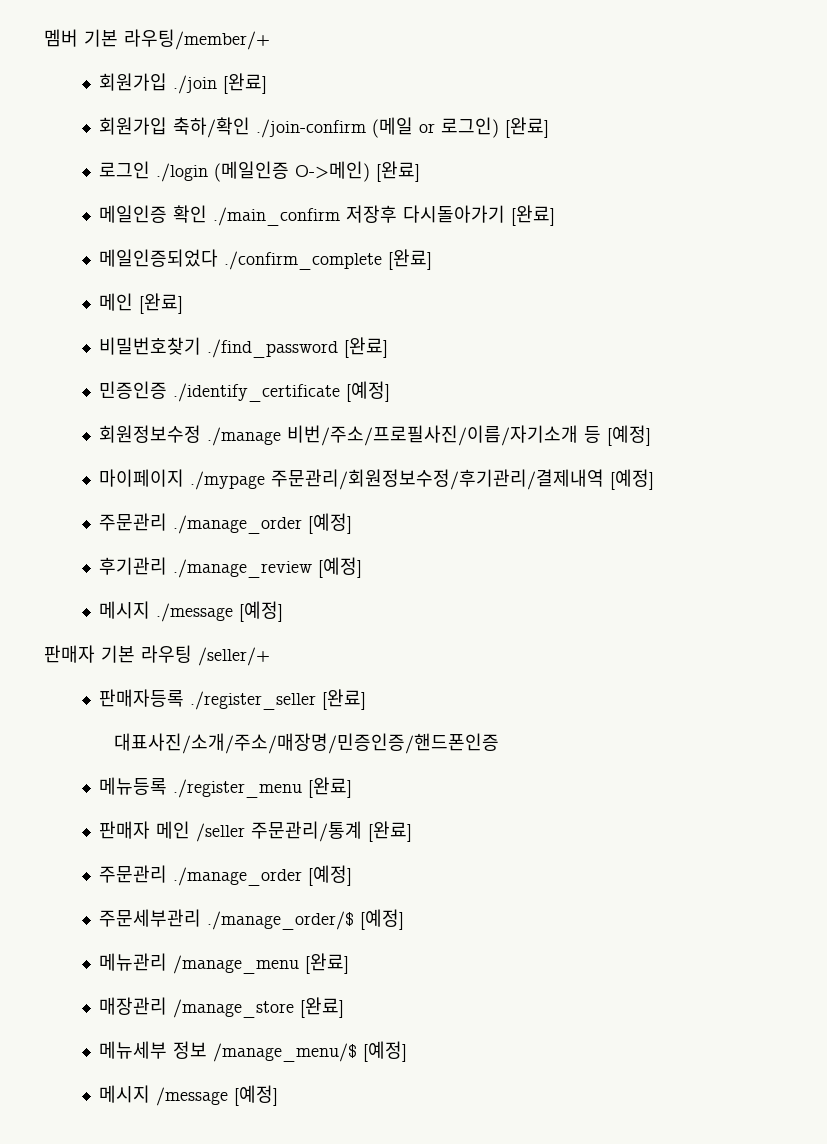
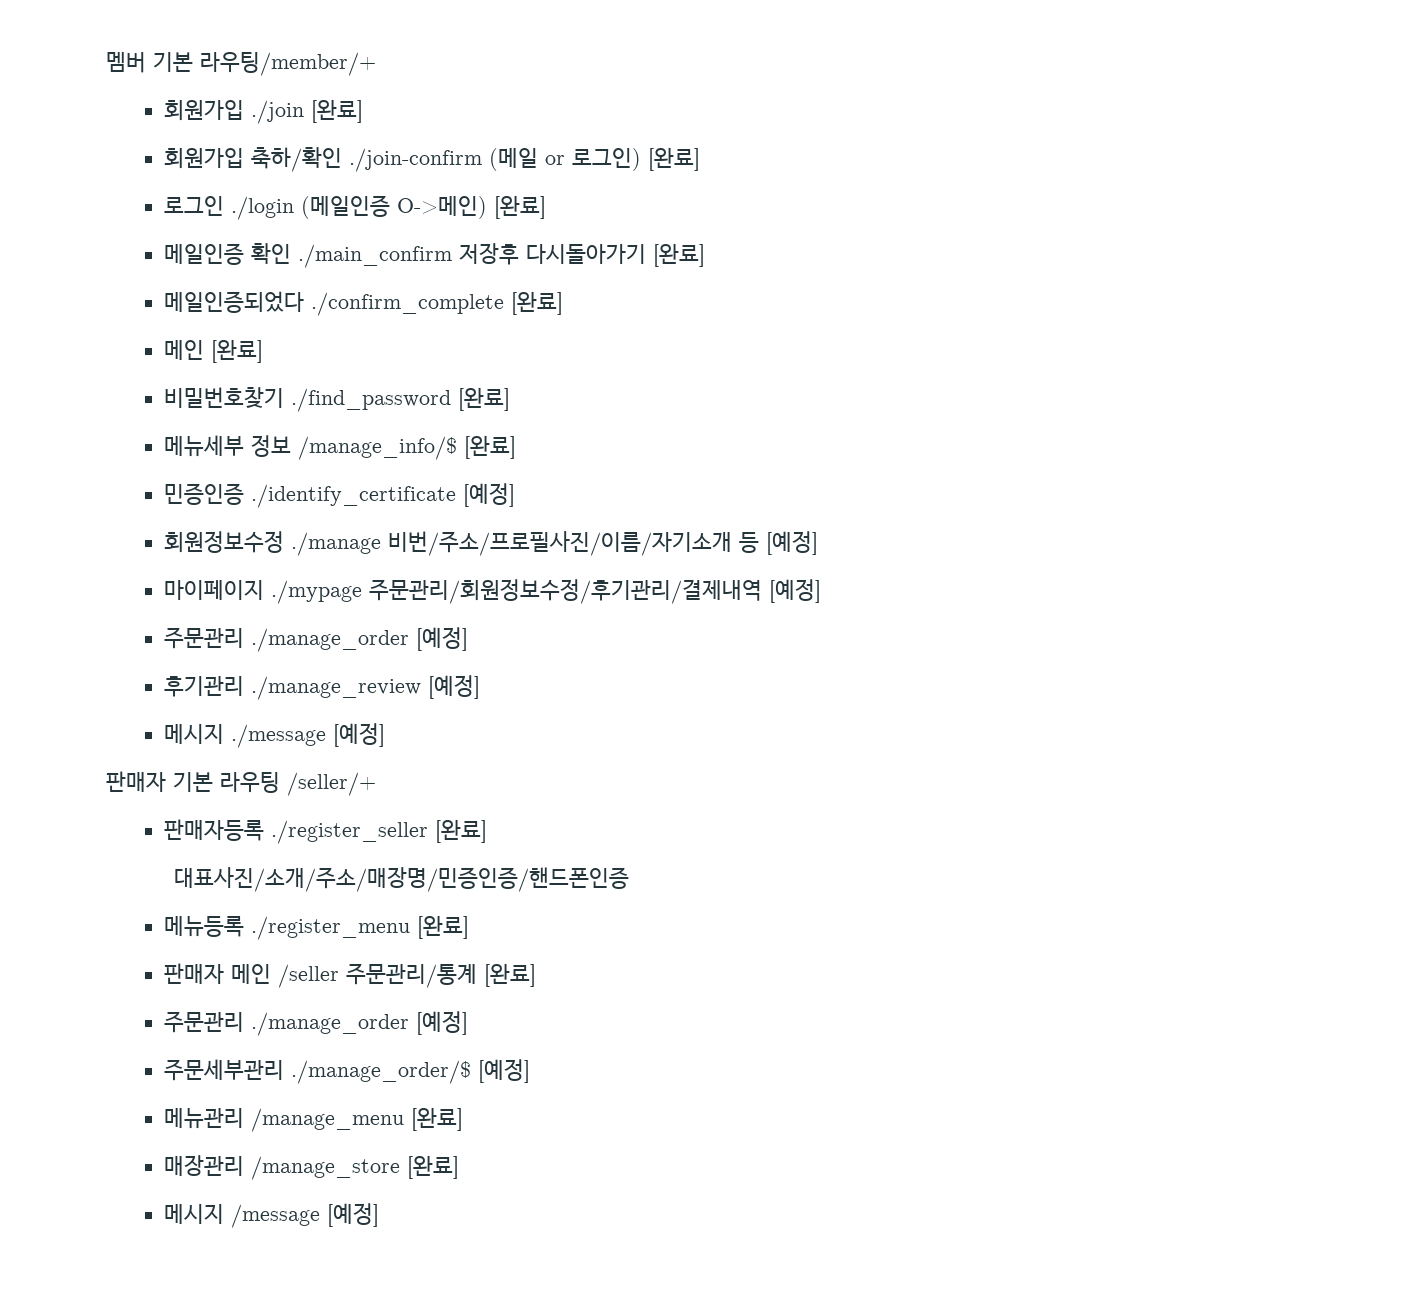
(388, 347) none -> [163,435,516,460] // 메뉴세부 정보 /manage_info/$ [완료]
[98,1041,407,1062] // 메뉴세부 정보 /manage_menu/$ [예정] -> (459, 1167) none

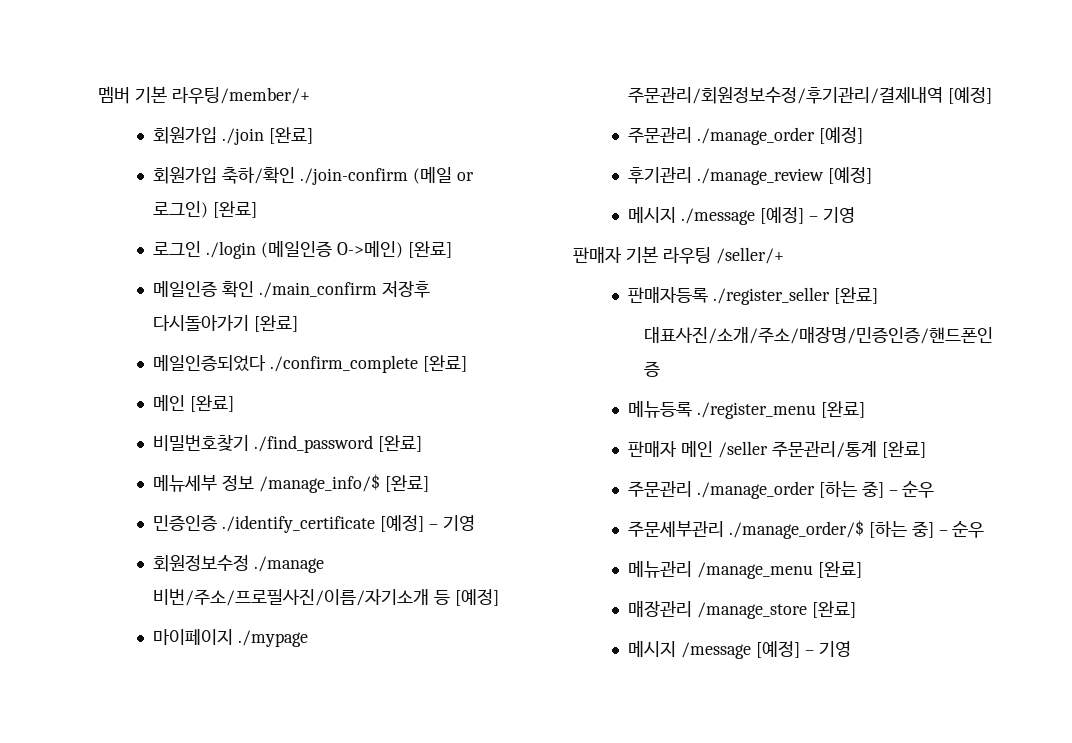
(515, 495) none -> [428,515,475,531] – 기영
(385, 735) none -> [808,207,855,223] – 기영
[415,1011,468,1035] [163,1059,530,1084] [예정] // 주문세부관리 ./manage_order/$ [예정] -> [818,480,935,498] [628,520,985,539] [하는 중] – 순우 // 주문세부관리 ./manage_order/$ [하는 중] – 순우
(379, 1215) none -> [804,641,851,657] – 기영

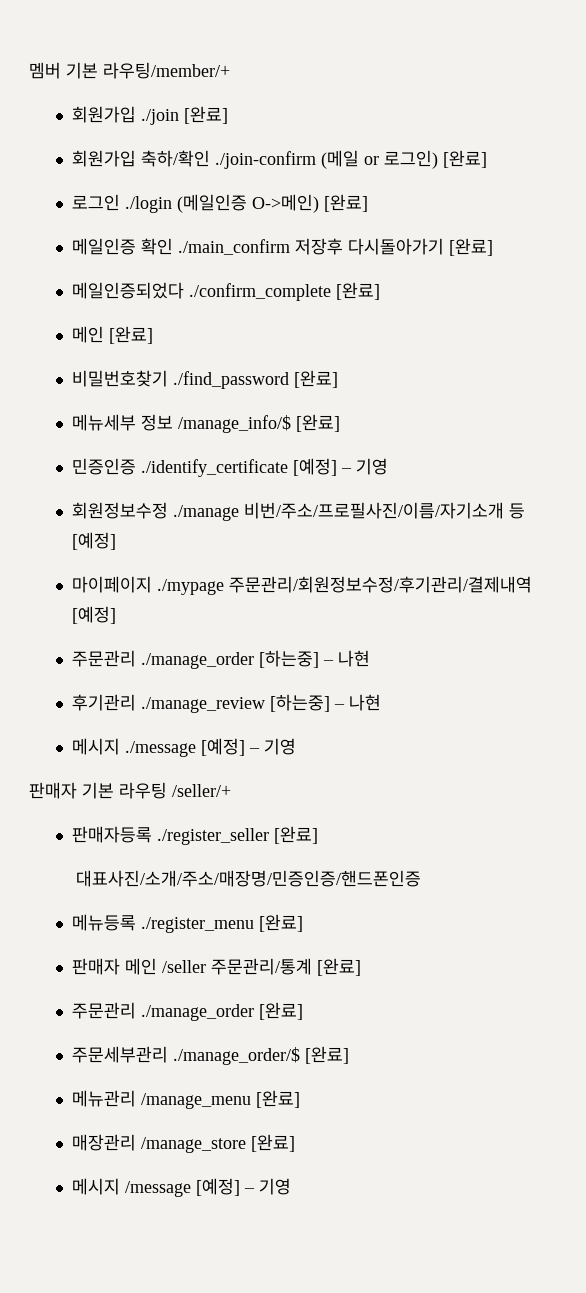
[818,127,863,144] [예정] -> [259,650,371,668] [하는중] – 나현
[827,167,872,184] [예정] -> [270,694,382,712] [하는중] – 나현
[818,480,935,498] [628,520,985,539] [하는 중] – 순우 // 주문세부관리 ./manage_order/$ [하는 중] – 순우 -> [259,1002,304,1020] [72,1046,350,1065] [완료] // 주문세부관리 ./manage_order/$ [완료]

